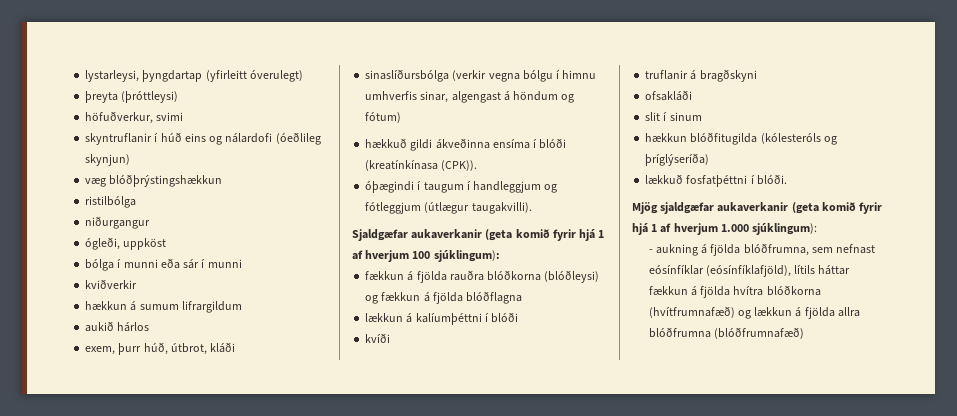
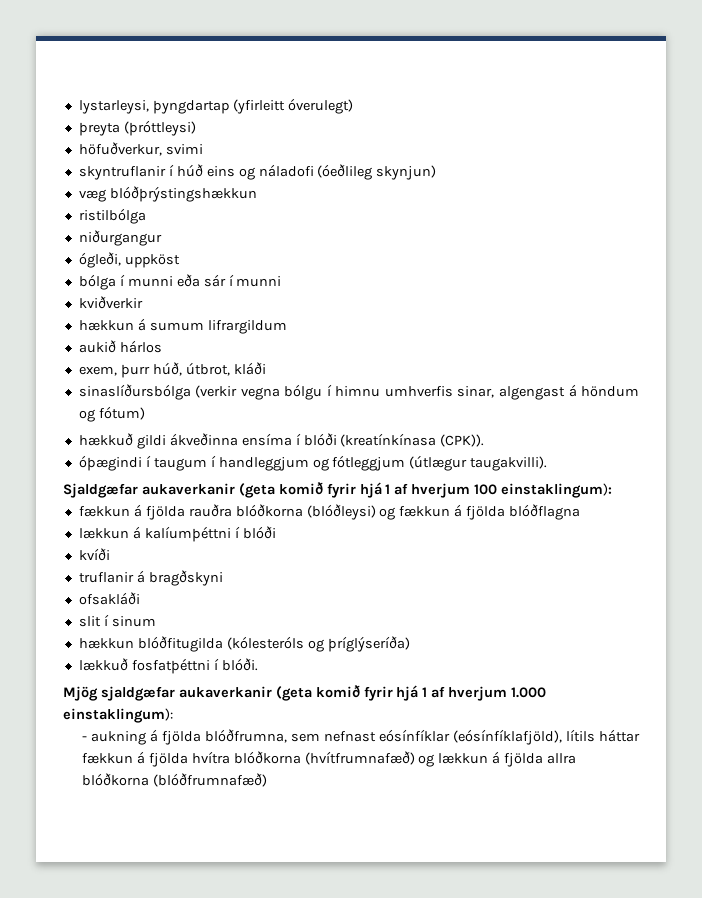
[225,133,273,143] nálardofi -> [258,164,314,177] náladofi
[433,250,500,262] sjúklingum): -> [501,483,613,498] einstaklingum):
[752,223,818,235] sjúklingum): -> [63,708,173,723] einstaklingum):
[648,327,711,338] blóðfrumna -> [81,773,149,786] blóðkorna

